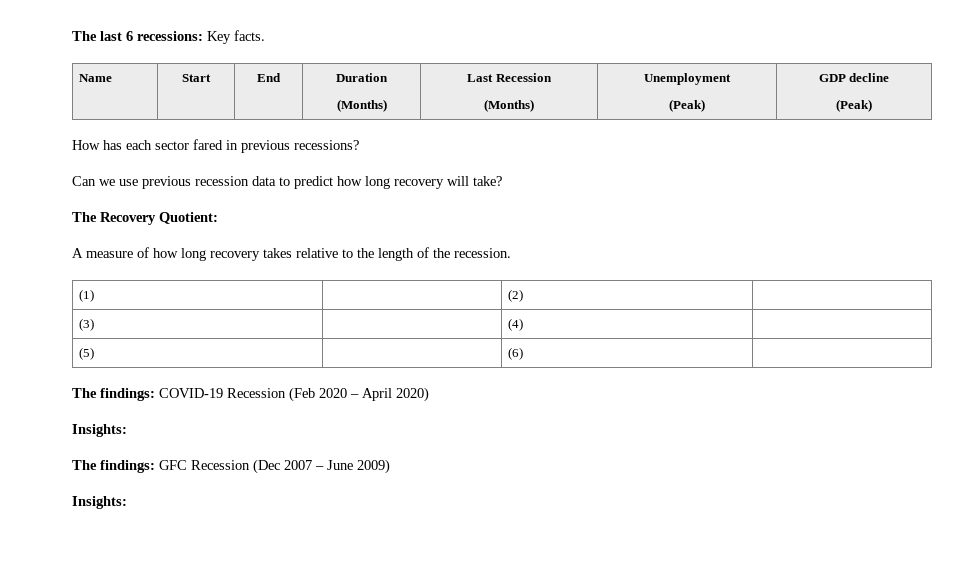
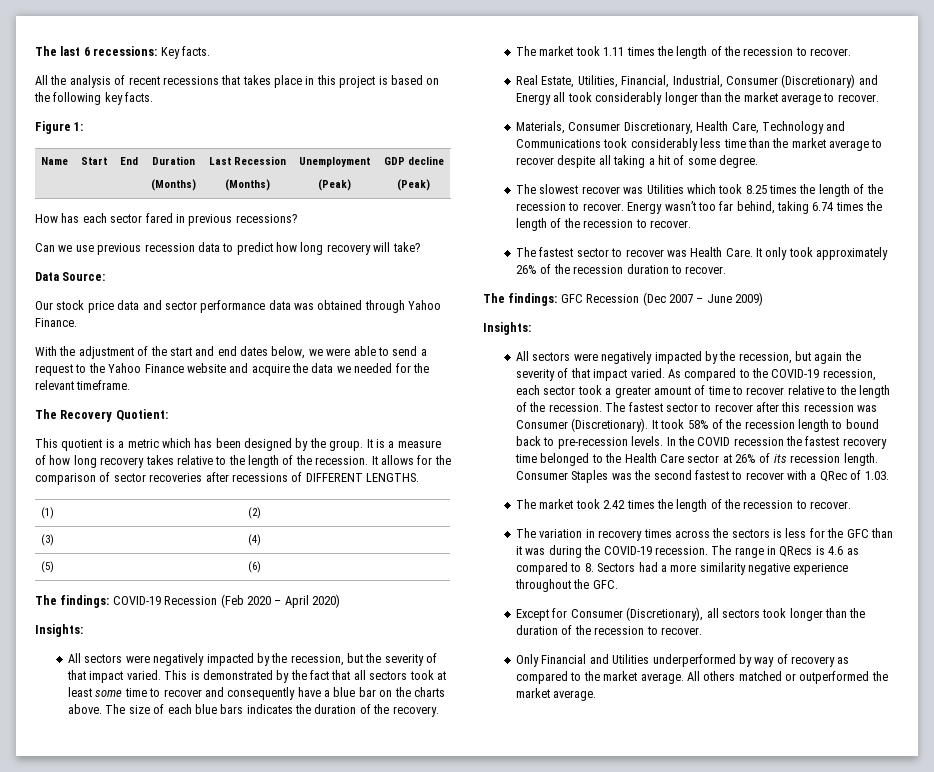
(265, 35) none -> [35,75,440,88] [34,92,154,105] [35,121,84,134] // All the analysis of recent recessions that takes place in this project is based on the following key facts. // Figure 1:
[72,212,218,225] [72,248,83,258] The Recovery Quotient: // A -> [35,272,106,281] [35,300,442,313] [35,318,77,327] [35,346,427,359] [35,363,429,376] [35,380,131,390] [35,409,168,422] [35,438,395,451] Data Source: // Our stock price data and sector performance data was obtained through Yahoo Finance. // With the adjustment of the start and end dates below, we were able to send a request to the Yahoo Finance website and acquire the data we needed for the relevant timeframe. // The Recovery Quotient: // This quotient is a metric which has been designed by the group. It is a
(511, 253) none -> [371,455,451,465] [35,472,419,485] It allows for the comparison of sector recoveries after recessions of DIFFERENT LENGTHS.
(127, 430) none -> [68,653,438,666] [67,670,446,683] [68,687,445,700] [68,704,439,717] [516,46,852,59] [516,74,878,88] [516,92,879,105] [516,121,846,134] [516,138,883,151] [516,155,759,168] [516,184,883,197] [516,201,883,214] [516,218,691,231] [516,247,889,260] [516,264,727,274] // All sectors were negatively impacted by the recession, but the severity of that impact varied. This is demonstrated by the fact that all sectors took at least some time to recover and consequently have a blue bar on the charts above. The size of each blue bars indicates the duration of the recovery. // The market took 1.11 times the length of the recession to recover. // Real Estate, Utilities, Financial, Industrial, Consumer (Discretionary) and Energy all took considerably longer than the market average to recover. // Materials, Consumer Discretionary, Health Care, Technology and Communications took considerably less time than the market average to recover despite all taking a hit of some degree. // The slowest recover was Utilities which took 8.25 times the length of the recession to recover. Energy wasn’t too far behind, taking 6.74 times the length of the recession to recover. // The fastest sector to recover was Health Care. It only took approximately 26% of the recession duration to recover.
(127, 502) none -> [516,351,861,364] [516,368,876,381] [516,385,890,398] [516,402,878,412] [516,418,879,432] [516,436,887,449] [515,453,878,466] [516,470,889,483] [516,499,852,512] [516,528,893,541] [516,545,859,558] [516,562,849,575] [515,579,618,592] [516,607,866,621] [516,625,702,635] [516,654,850,667] [516,671,888,684] [516,688,597,701] // All sectors were negatively impacted by the recession, but again the severity of that impact varied. As compared to the COVID-19 recession, each sector took a greater amount of time to recover relative to the length of the recession. The fastest sector to recover after this recession was Consumer (Discretionary). It took 58% of the recession length to bound back to pre-recession levels. In the COVID recession the fastest recovery time belonged to the Health Care sector at 26% of its recession length. Consumer Staples was the second fastest to recover with a QRec of 1.03. // The market took 2.42 times the length of the recession to recover. // The variation in recovery times across the sectors is less for the GFC than it was during the COVID-19 recession. The range in QRecs is 4.6 as compared to 8. Sectors had a more similarity negative experience throughout the GFC. // Except for Consumer (Discretionary), all sectors took longer than the duration of the recession to recover. // Only Financial and Utilities underperformed by way of recovery as compared to the market average. All others matched or outperformed the market average.

